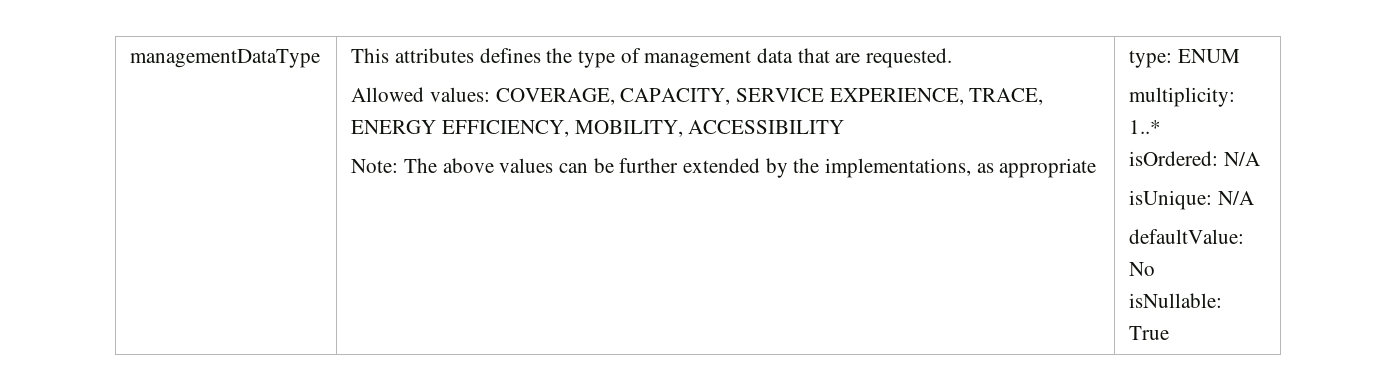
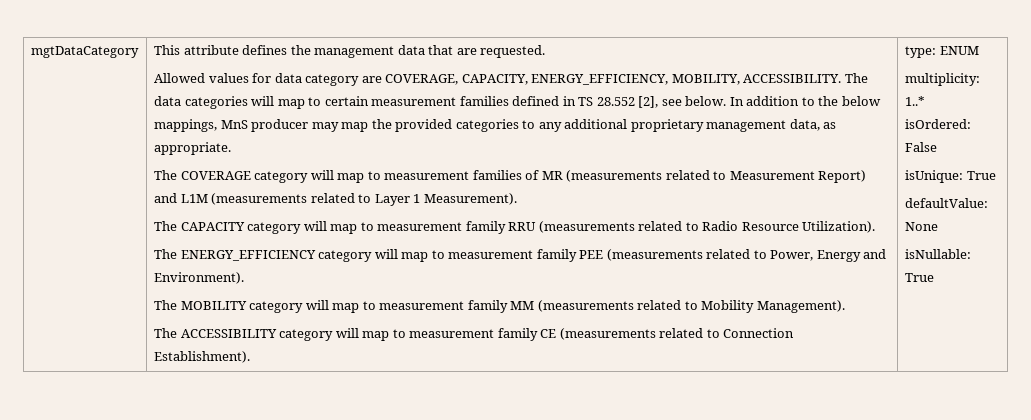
[130,49,321,68] managementDataType -> [30,46,139,58] mgtDataCategory
[395,48,475,63] attributes -> [183,45,239,55] attribute
[578,48,641,68] type of -> (311, 50) none
[430,87,1044,105] [351,120,845,137] [351,158,1097,178] values: COVERAGE, CAPACITY, SERVICE EXPERIENCE, TRACE, ENERGY EFFICIENCY, MOBILITY, ACCESSIBILITY // Note: The above values can be further extended by the implementations, as appropriate -> [208,73,868,86] [153,96,881,109] [153,119,837,132] [153,142,231,155] [153,170,867,183] [153,193,517,206] [153,221,876,234] [153,249,887,262] [153,272,244,284] [153,300,845,313] [153,328,795,341] [153,351,250,363] values for data category are COVERAGE, CAPACITY, ENERGY_EFFICIENCY, MOBILITY, ACCESSIBILITY. The data categories will map to certain measurement families defined in TS 28.552 [2], see below. In addition to the below mappings, MnS producer may map the provided categories to any additional proprietary management data, as appropriate. // The COVERAGE category will map to measurement families of MR (measurements related to Measurement Report) and L1M (measurements related to Layer 1 Measurement). // The CAPACITY category will map to measurement family RRU (measurements related to Radio Resource Utilization). // The ENERGY_EFFICIENCY category will map to measurement family PEE (measurements related to Power, Energy and Environment). // The MOBILITY category will map to measurement family MM (measurements related to Mobility Management). // The ACCESSIBILITY category will map to measurement family CE (measurements related to Connection Establishment).
[1224,152,1261,166] N/A -> [904,142,937,152] False
[1218,191,1255,205] [1129,229,1245,244] [1129,262,1156,276] N/A // defaultValue: No -> [966,171,996,180] [904,198,988,208] [904,222,938,231] True // defaultValue: None

